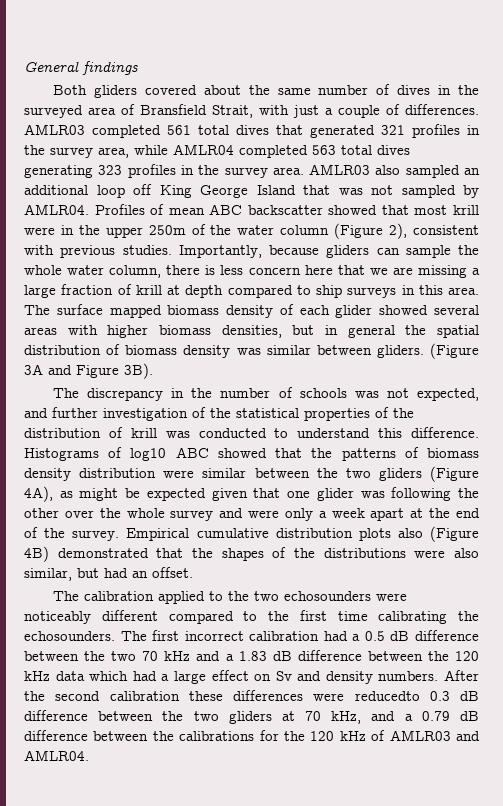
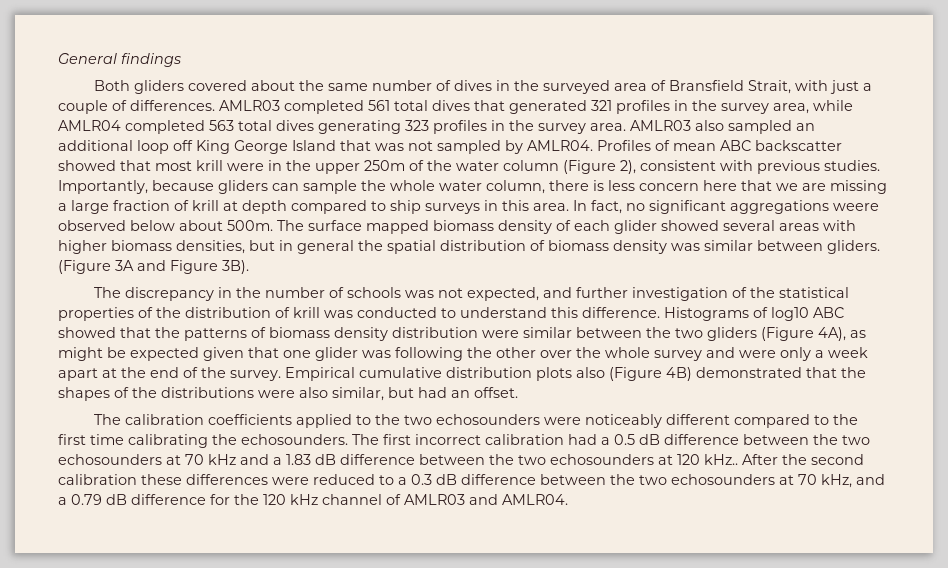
(479, 291) none -> [573,200,879,214] [58,220,273,231] In fact, no significant aggregations weere observed below about 500m.
(155, 596) none -> [208,414,293,425] coefficients
(137, 656) none -> [58,454,181,465] echosounders at
[455,651,479,661] [24,670,439,684] 120 kHz data which had a large effect on Sv and density numbers. -> [518,454,738,465] two echosounders at 120 kHz..
[354,691,420,701] reducedto -> [313,474,407,485] reduced to a
[228,711,272,724] gliders -> [671,474,775,485] echosounders
[93,731,255,741] between the calibrations -> (206, 499) none
(366, 736) none -> [322,494,382,505] channel

